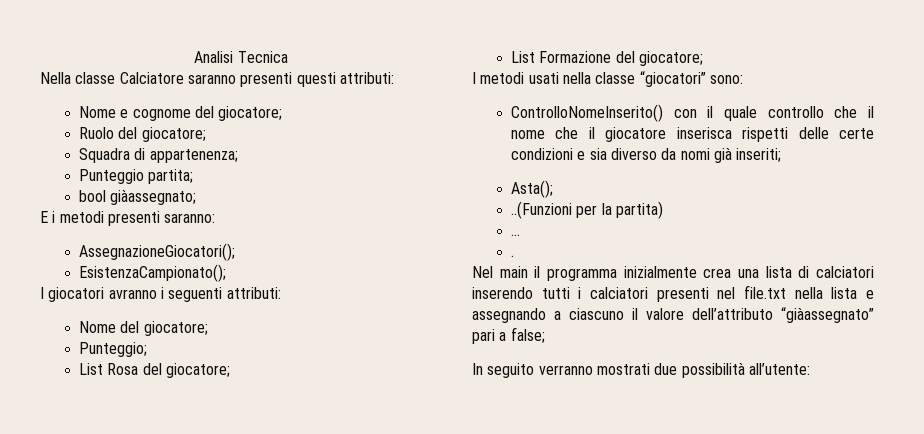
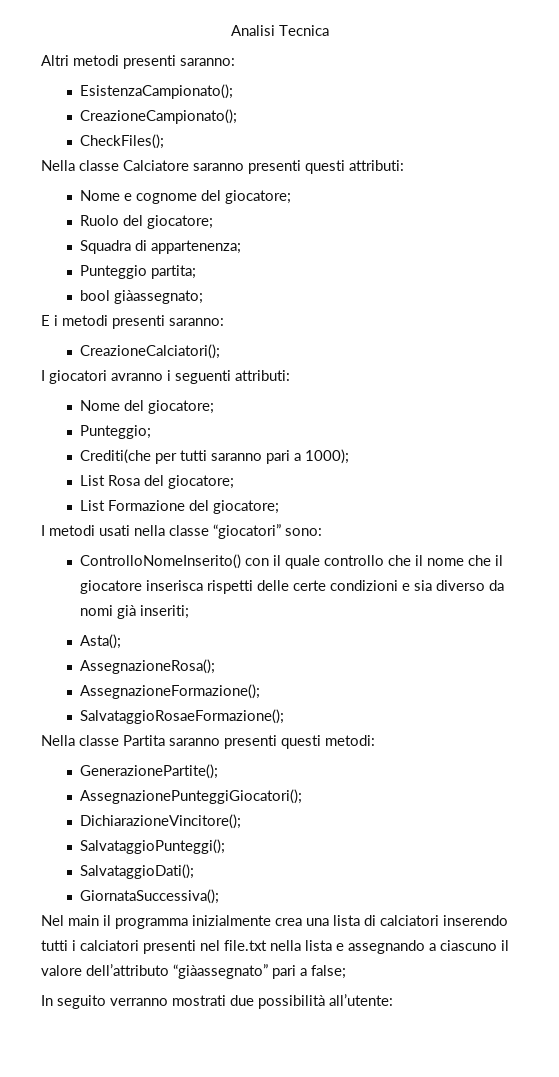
(288, 57) none -> [41,55,235,69] [79,84,233,99] [79,109,237,124] [79,134,164,149] // Altri metodi presenti saranno: // EsistenzaCampionato(); // CreazioneCampionato(); // CheckFiles();
[79,243,236,261] [79,264,227,282] AssegnazioneGiocatori(); // EsistenzaCampionato(); -> [79,344,220,359] CreazioneCalciatori();
(148, 349) none -> [79,449,349,464] // Crediti(che per tutti saranno pari a 1000);
[511,201,663,219] [511,234,521,236] [511,255,515,257] ..(Funzioni per la partita) // … // . -> [79,659,215,674] [79,684,260,699] [79,709,284,724] [41,735,375,749] [79,764,218,779] [79,789,302,804] [79,814,241,829] [79,839,225,854] [79,864,194,879] [79,889,219,904] AssegnazioneRosa(); // AssegnazioneFormazione(); // SalvataggioRosaeFormazione(); // Nella classe Partita saranno presenti questi metodi: // GenerazionePartite(); // AssegnazionePunteggiGiocatori(); // DichiarazioneVincitore(); // SalvataggioPunteggi(); // SalvataggioDati(); // GiornataSuccessiva();

